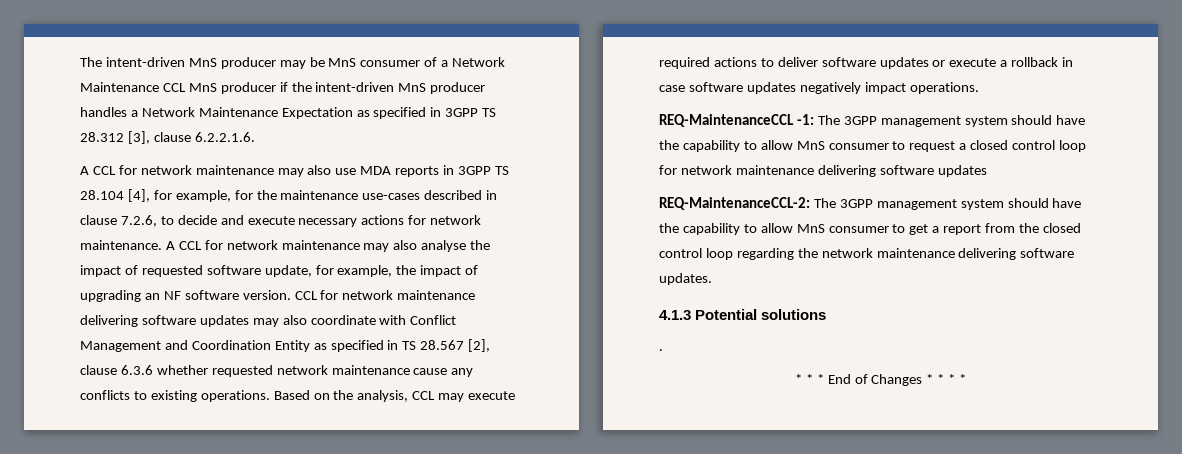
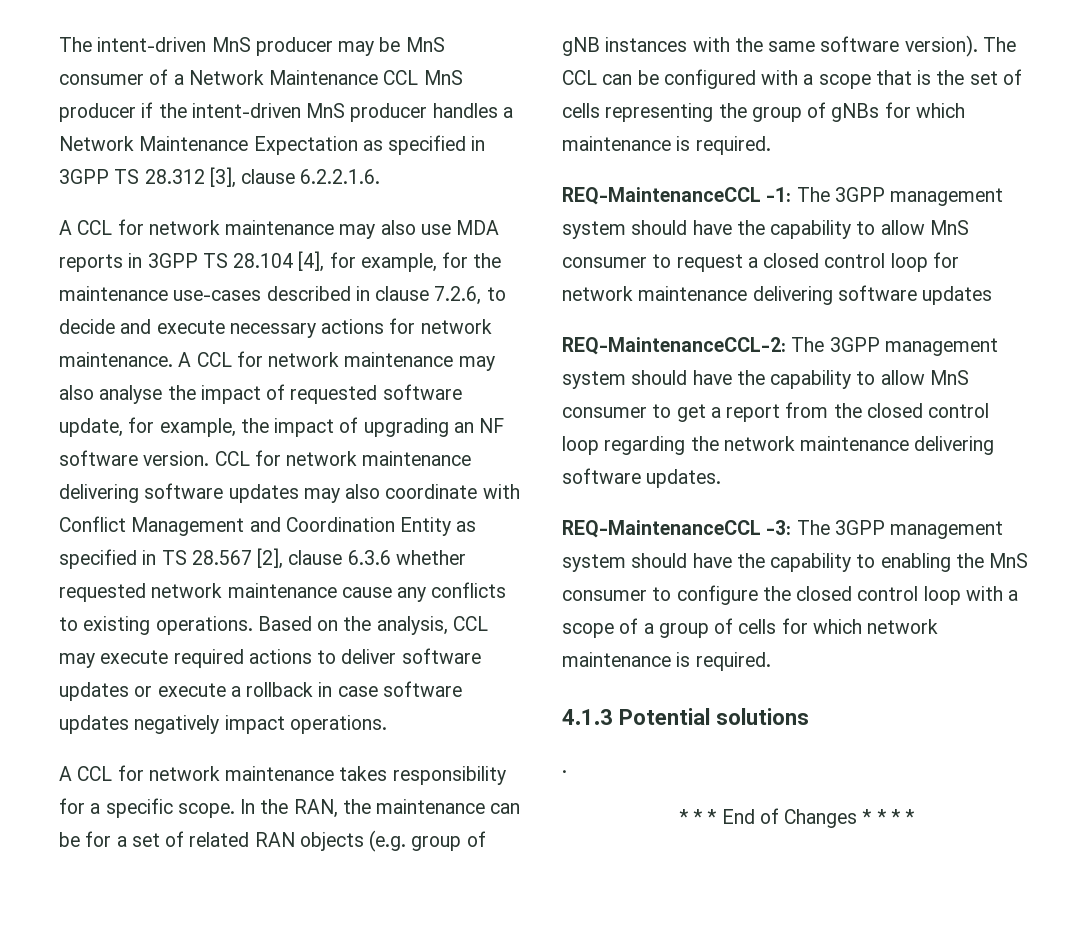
(979, 88) none -> [59,765,506,785] [59,798,521,818] [59,830,486,852] [562,35,1016,57] [562,69,1022,89] [562,102,965,122] [562,136,771,155] // A CCL for network maintenance takes responsibility for a specific scope. In the RAN, the maintenance can be for a set of related RAN objects (e.g. group of gNB instances with the same software version). The CCL can be configured with a scope that is the set of cells representing the group of gNBs for which maintenance is required.
(712, 279) none -> [562,520,1004,539] [562,553,1029,572] [562,585,1019,605] [562,618,939,638] [562,652,771,671] // REQ-MaintenanceCCL -3: The 3GPP management system should have the capability to enabling the MnS consumer to configure the closed control loop with a scope of a group of cells for which network maintenance is required.

